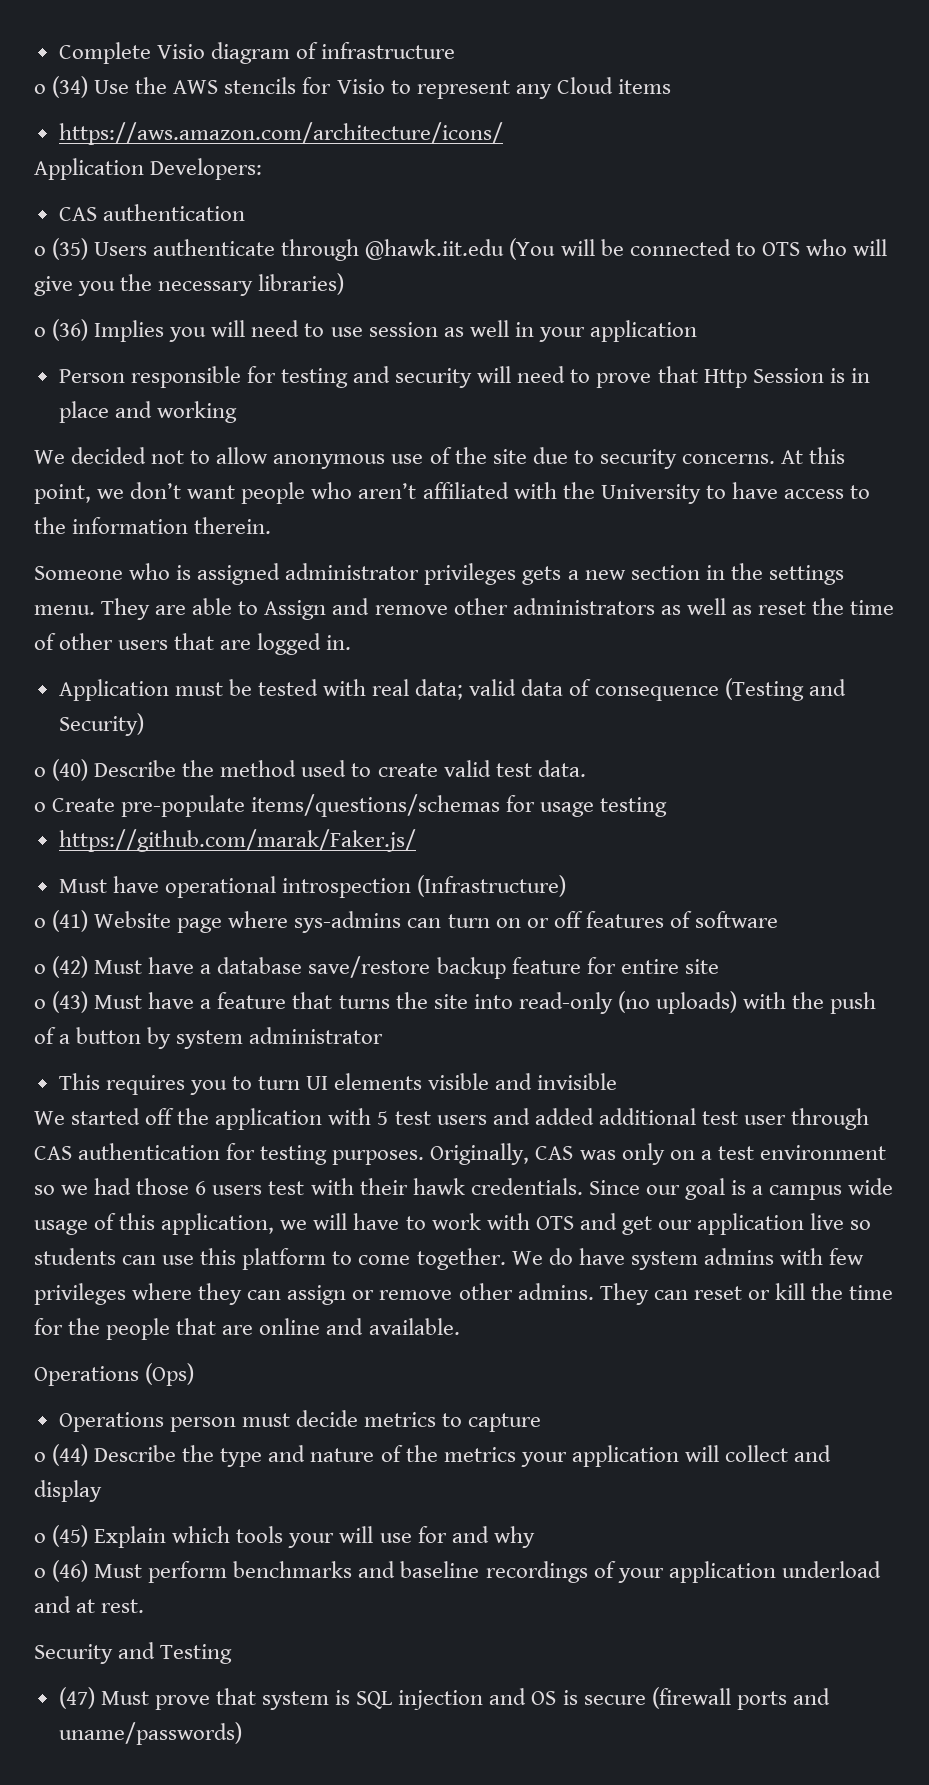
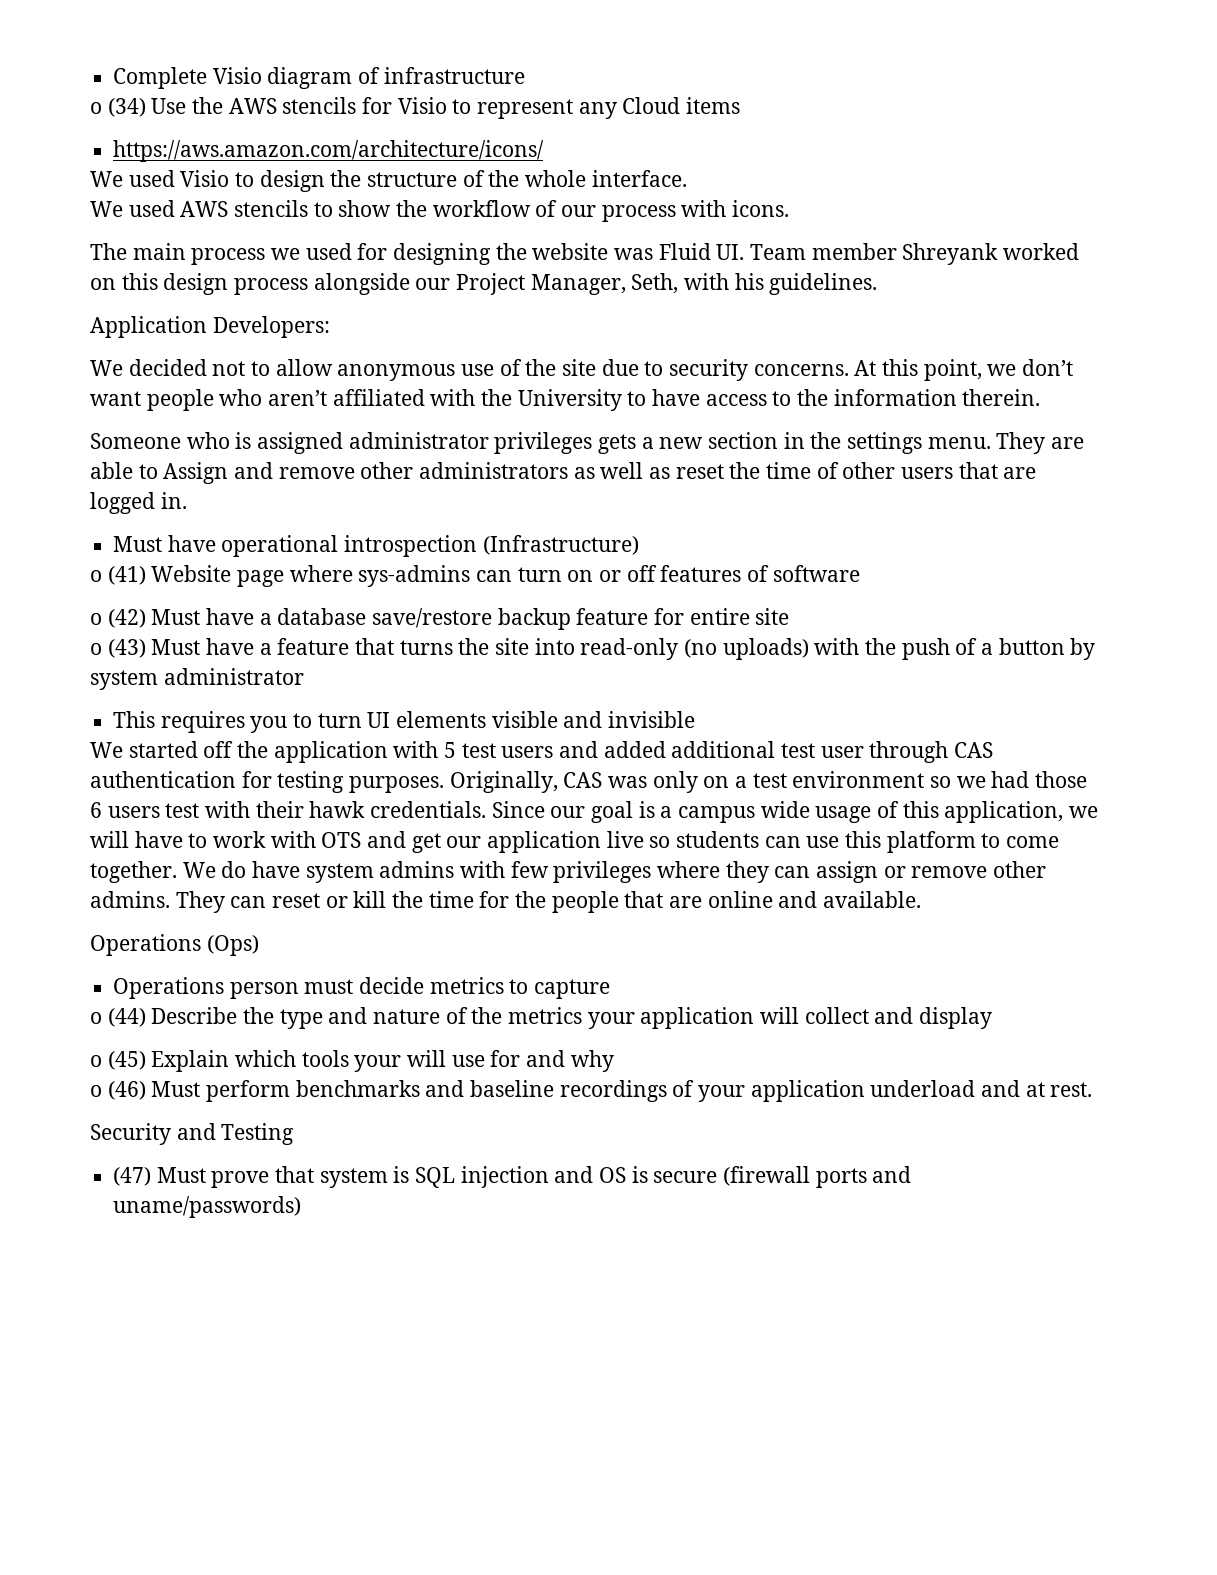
[34,158,263,180] [58,204,245,221] [34,238,887,261] [34,273,345,296] [34,319,697,342] [58,366,870,388] [58,401,237,423] Application Developers: // CAS authentication // o (35) Users authenticate through @hawk.iit.edu (You will be connected to OTS who will give you the necessary libraries) // o (36) Implies you will need to use session as well in your application // Person responsible for testing and security will need to prove that Http Session is in place and working -> [90,170,687,192] [90,200,790,222] [90,243,1080,265] [90,273,878,295] [90,316,330,338] We used Visio to design the structure of the whole interface. // We used AWS stencils to show the workflow of our process with icons. // The main process we used for designing the website was Fluid UI. Team member Shreyank worked on this design process alongside our Project Manager, Seth, with his guidelines. // Application Developers:
[58,678,846,701] [58,713,144,736] [34,759,586,781] [34,794,668,817] [58,829,416,852] // Application must be tested with real data; valid data of consequence (Testing and Security) // o (40) Describe the method used to create valid test data. // o Create pre-populate items/questions/schemas for usage testing // https://github.com/marak/Faker.js/ -> (187, 500) none

